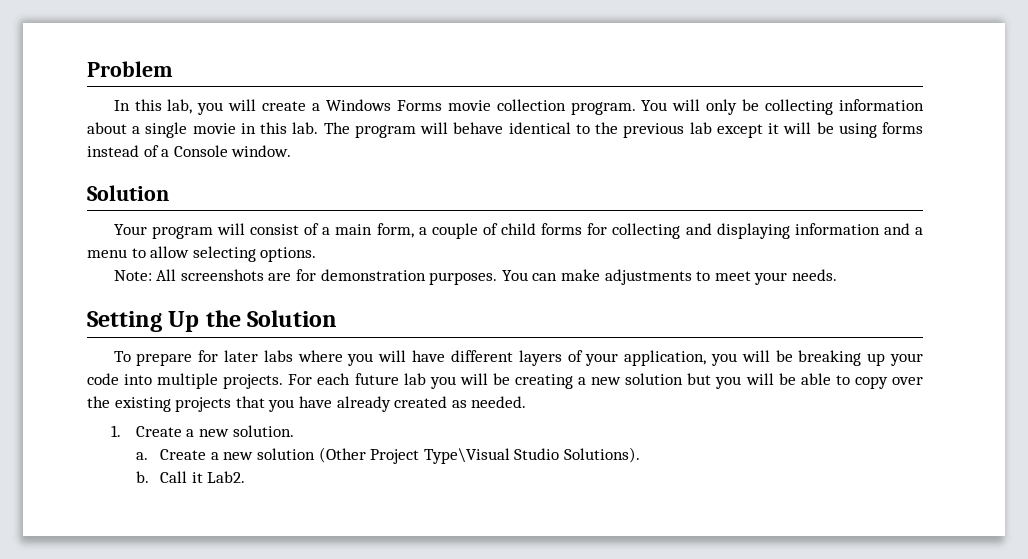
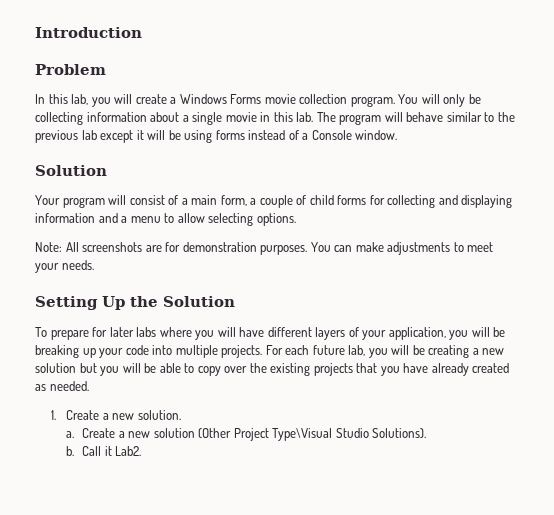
(87, 69) none -> [35,27,142,38] Introduction //
[508,122,571,134] identical -> [446,112,482,122] similar
[403,373,426,385] lab -> [348,345,366,356] lab,

